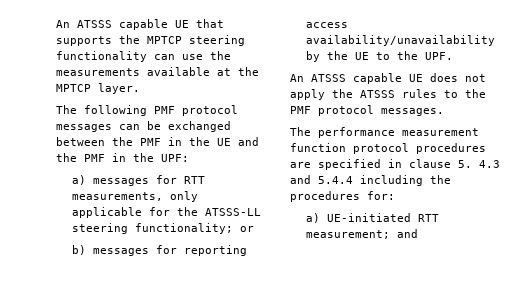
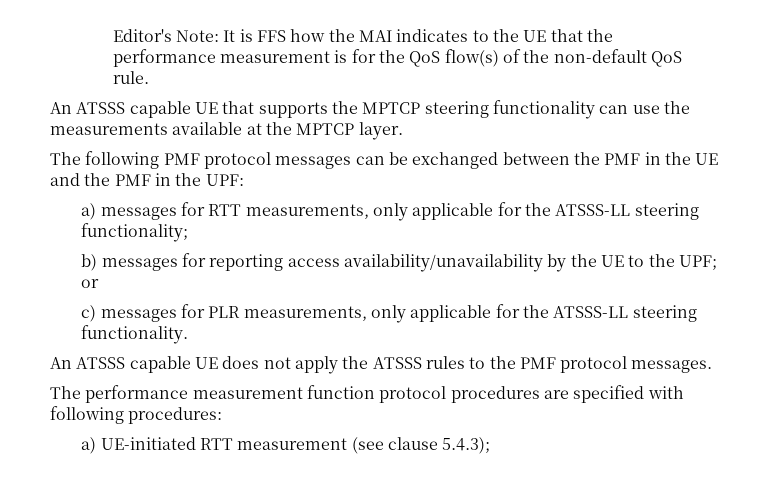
(56, 24) none -> [112,29,613,42] [112,49,682,67] [112,71,149,84] Editor's Note: It is FFS how the MAI indicates to the UE that the performance measurement is for the QoS flow(s) of the non-default QoS rule. //
[240,226,255,232] or -> (189, 232) none
[425,52,454,60] UPF. -> [678,255,717,270] [81,279,100,288] [81,304,697,323] [81,325,189,344] UPF; or // c) messages for PLR measurements, only applicable for the ATSSS-LL steering functionality.
[388,159,500,168] [290,175,451,186] [290,191,395,202] in clause 5. 4.3 and 5.4.4 including the procedures for: -> [647,386,684,399] [50,406,223,424] with following procedures:
[306,229,419,239] measurement; and -> [237,437,491,454] measurement (see clause 5.4.3);

